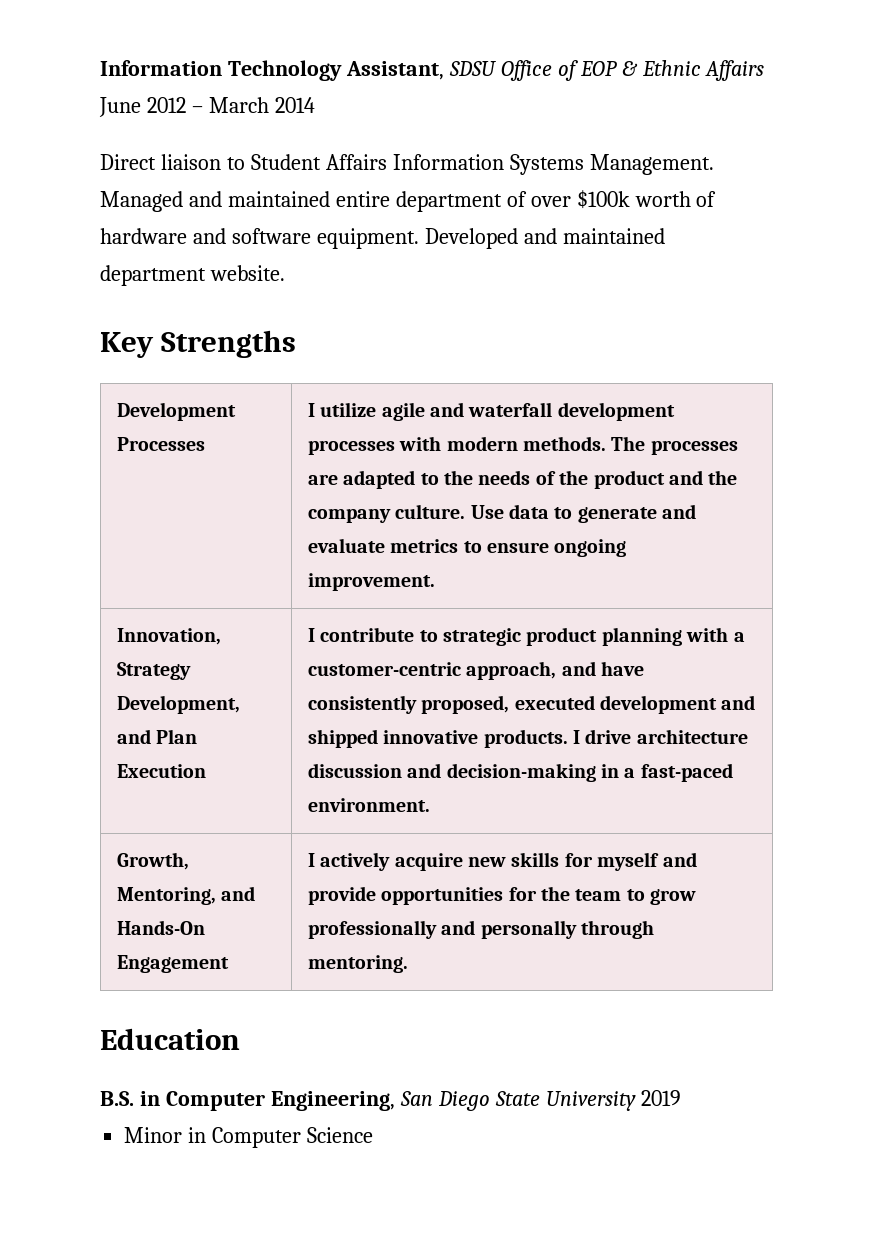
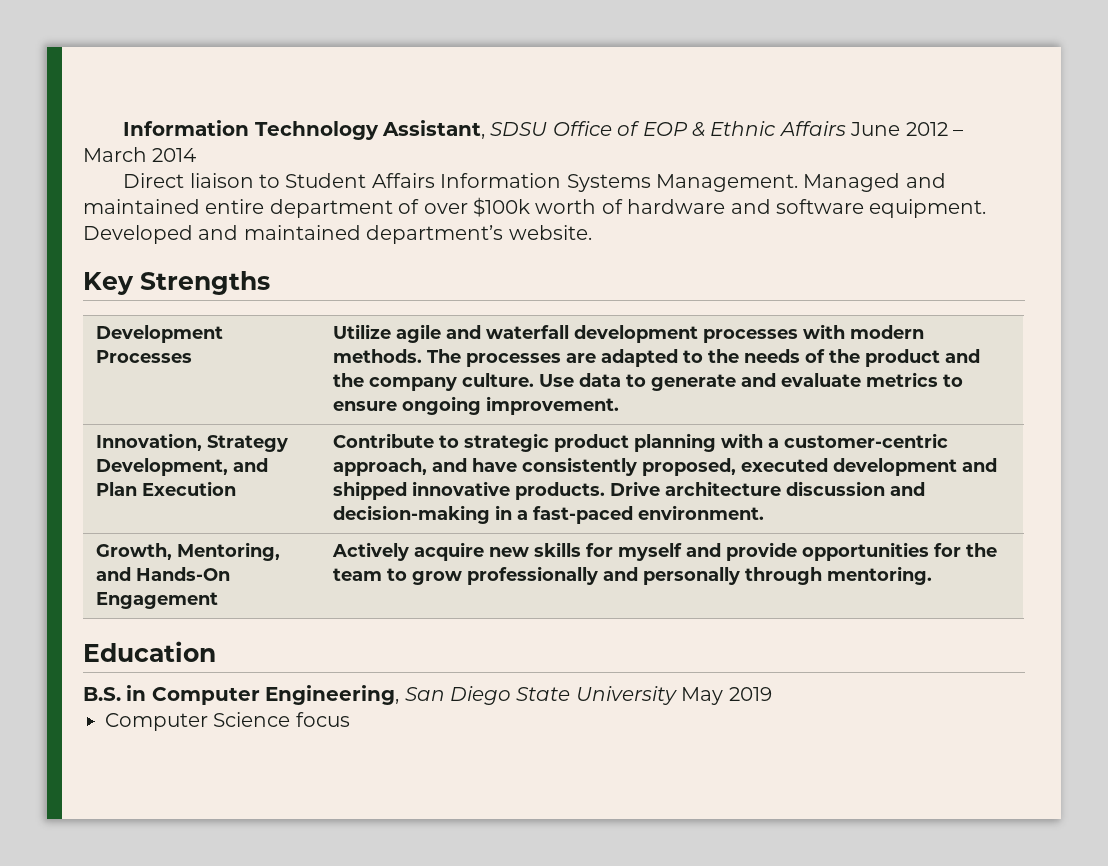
[100,265,206,286] department -> [366,225,504,244] department’s
[307,402,377,417] I utilize -> [333,324,392,339] Utilize
[307,627,415,642] I contribute -> [333,433,435,448] Contribute
[573,729,632,744] I drive -> [610,481,661,496] Drive
[307,852,391,871] I actively -> [332,542,410,561] Actively
(636, 1101) none -> [681,687,724,705] May
[124,1127,207,1143] Minor in -> (772, 694) none
(374, 1135) none -> [295,712,350,727] focus

